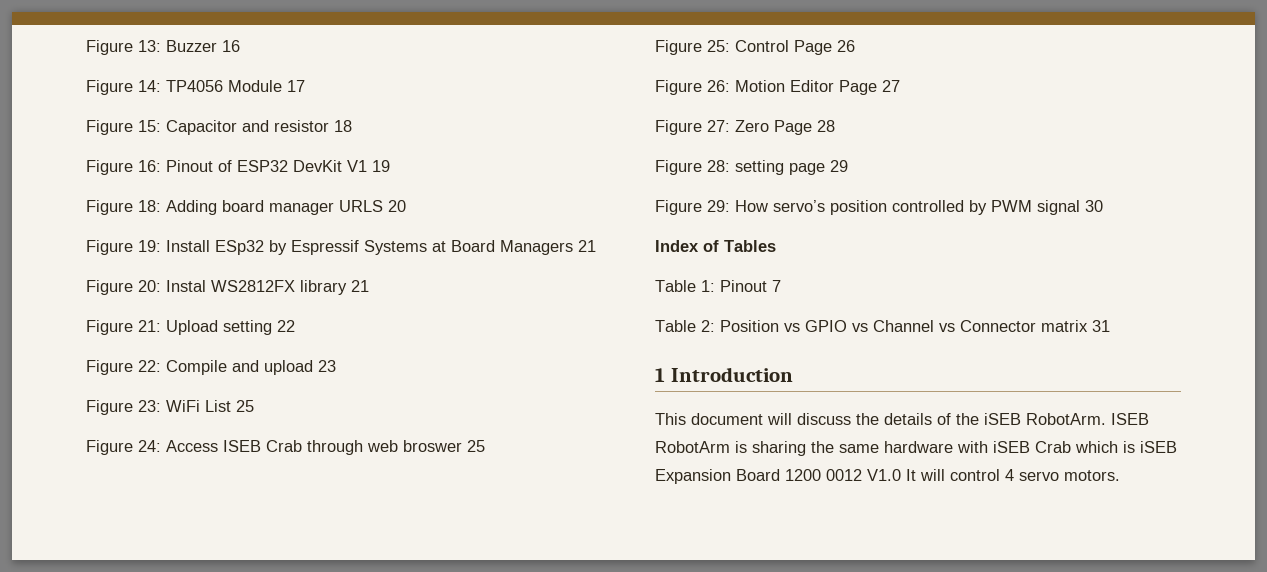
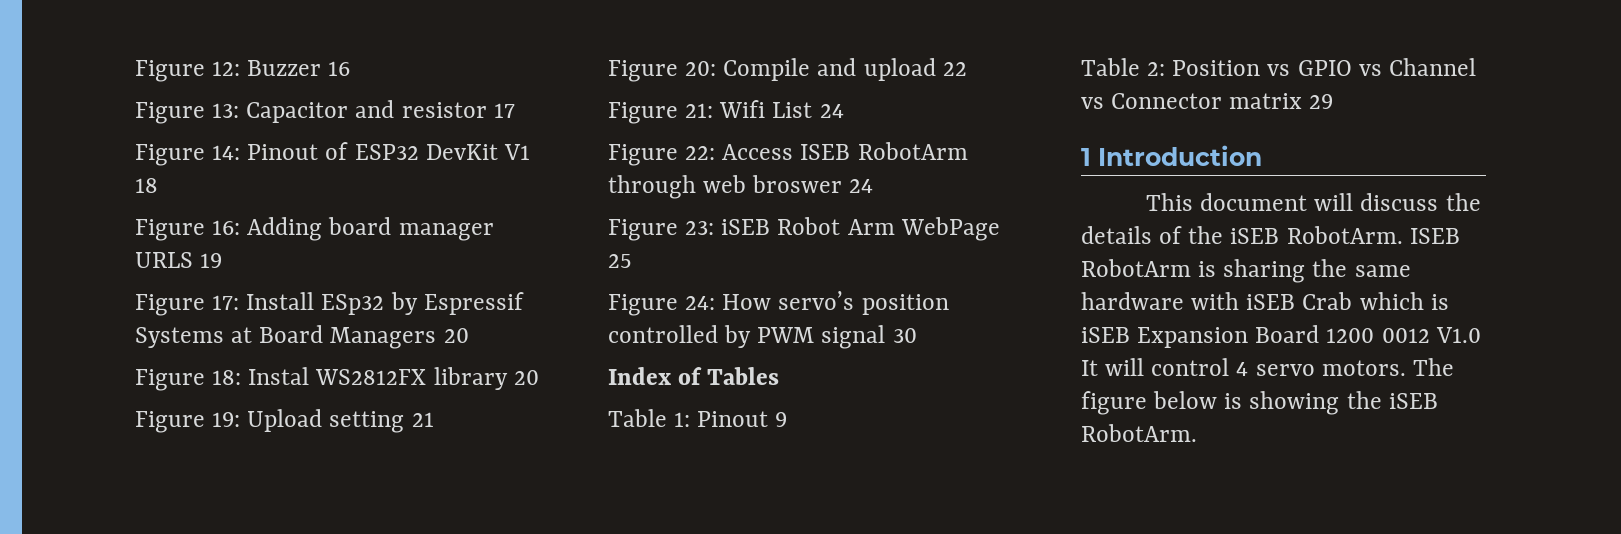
[86,40,161,55] Figure 13: -> [135,60,241,82] Figure 12:
[138,80,305,92] [86,120,352,135] [86,160,161,175] 14: TP4056 Module 17 // Figure 15: Capacitor and resistor 18 // Figure 16: -> [212,100,515,123] [135,144,241,166] 13: Capacitor and resistor 17 // Figure 14:
[372,160,390,172] [86,200,161,215] 19 // Figure 18: -> [135,178,158,193] [135,219,241,241] 18 // Figure 16:
[388,200,406,212] [86,240,161,255] 20 // Figure 19: -> [200,253,223,268] [135,294,240,316] 19 // Figure 17:
(573, 247) none -> [443,328,469,343] [135,367,539,391] [135,409,405,433] 20 // Figure 18: Instal WS2812FX library 20 // Figure 19: Upload setting
[166,280,369,295] Instal WS2812FX library 21 -> [723,58,967,81] Compile and upload 22
[166,320,295,335] Upload setting 22 -> [719,100,844,118] Wifi List 24
[166,360,336,375] [86,400,254,415] [86,440,485,455] [655,40,855,55] [655,80,900,95] [655,120,835,135] [655,160,848,175] [655,200,730,215] Compile and upload 23 // Figure 23: WiFi List 25 // Figure 24: Access ISEB Crab through web broswer 25 // Figure 25: Control Page 26 // Figure 26: Motion Editor Page 27 // Figure 27: Zero Page 28 // Figure 28: setting page 29 // Figure 29: -> [722,142,968,160] [608,175,874,199] [608,217,1000,241] [608,254,632,268] [608,294,716,316] Access ISEB RobotArm through web broswer 24 // Figure 23: iSEB Robot Arm WebPage 25 // Figure 24:
[772,280,781,292] 7 -> [775,412,788,427] 9
[1092,320,1110,332] 31 -> [1309,94,1334,109] 29
(1120, 475) none -> [1412,358,1454,376] [1081,391,1438,415] [1081,424,1197,442] The figure below is showing the iSEB RobotArm.

